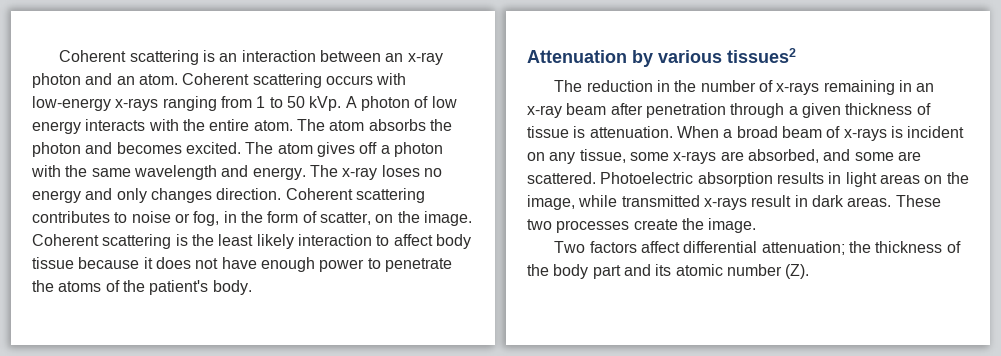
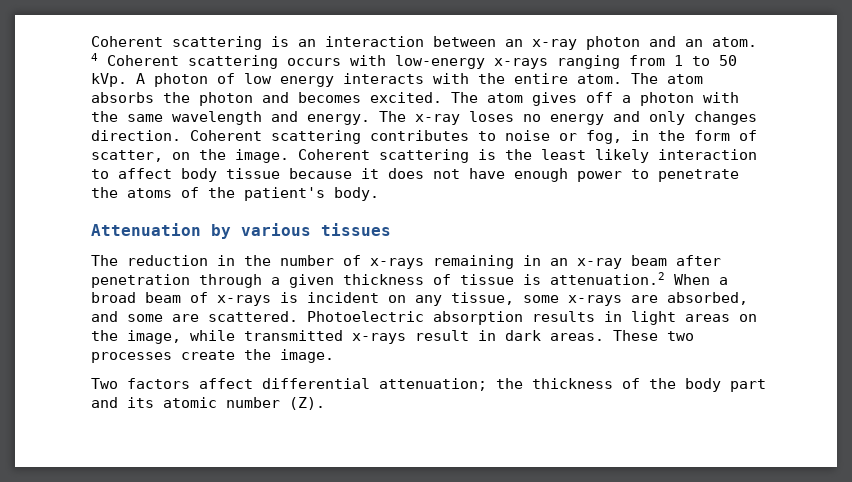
(178, 79) none -> [91,53,98,61] 4
[727,48,796,63] tissues2 -> [321,223,391,236] tissues
[589,126,673,138] attenuation. -> [550,272,665,285] attenuation.2

